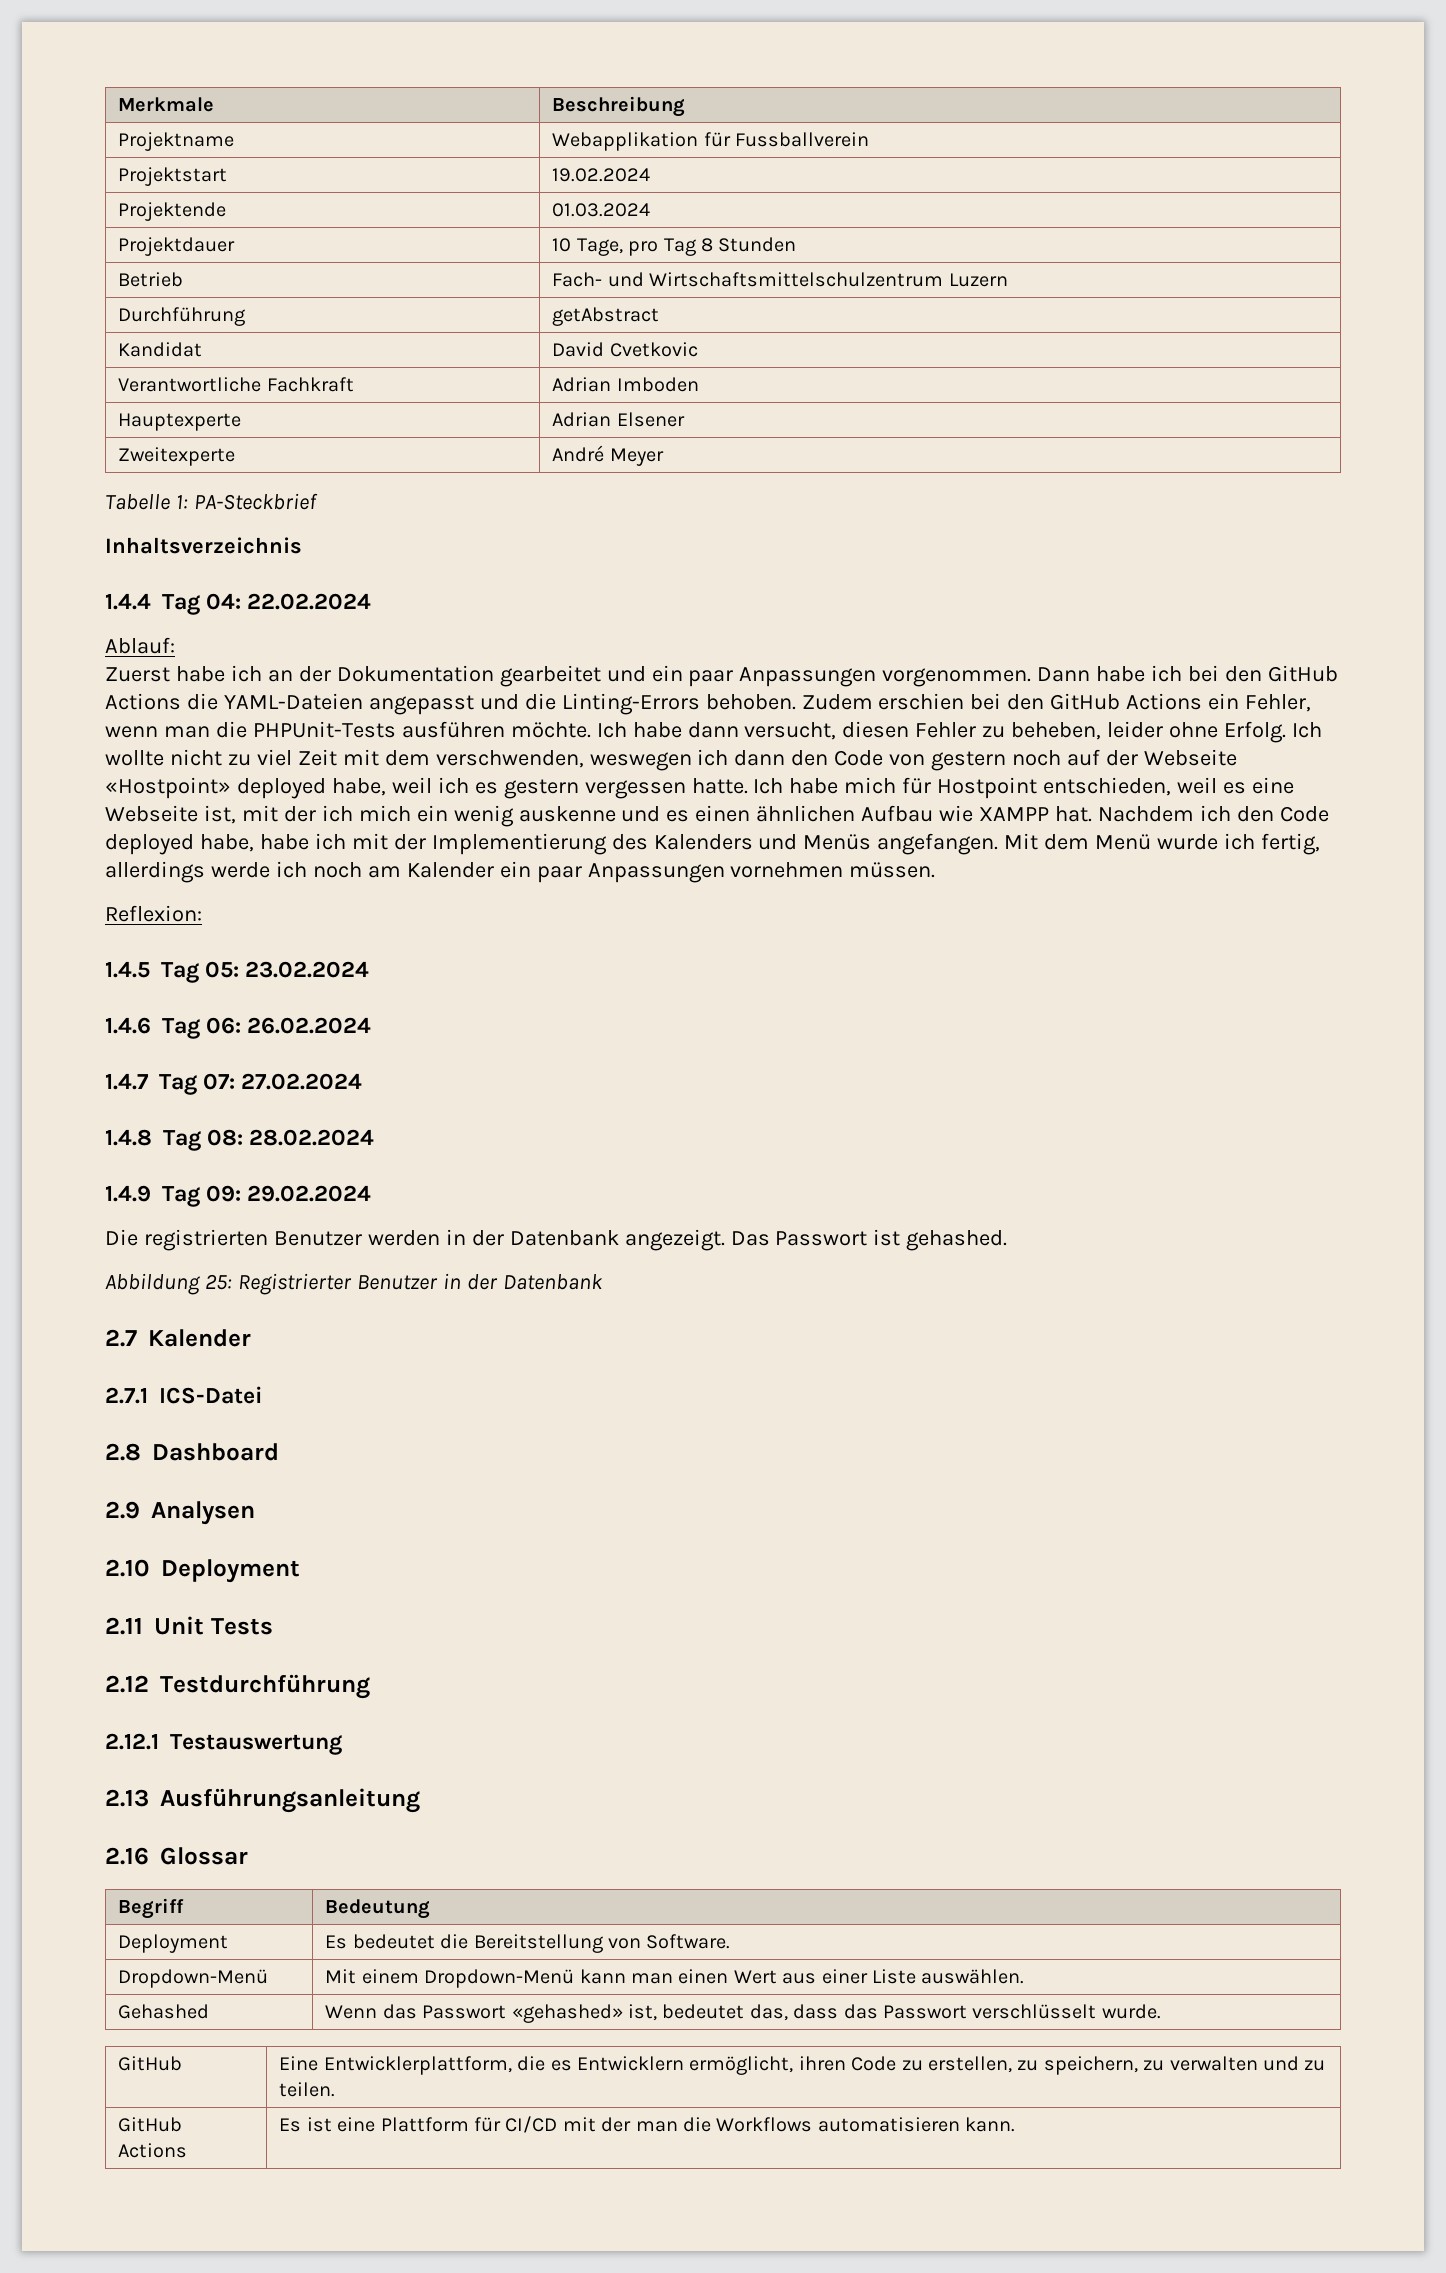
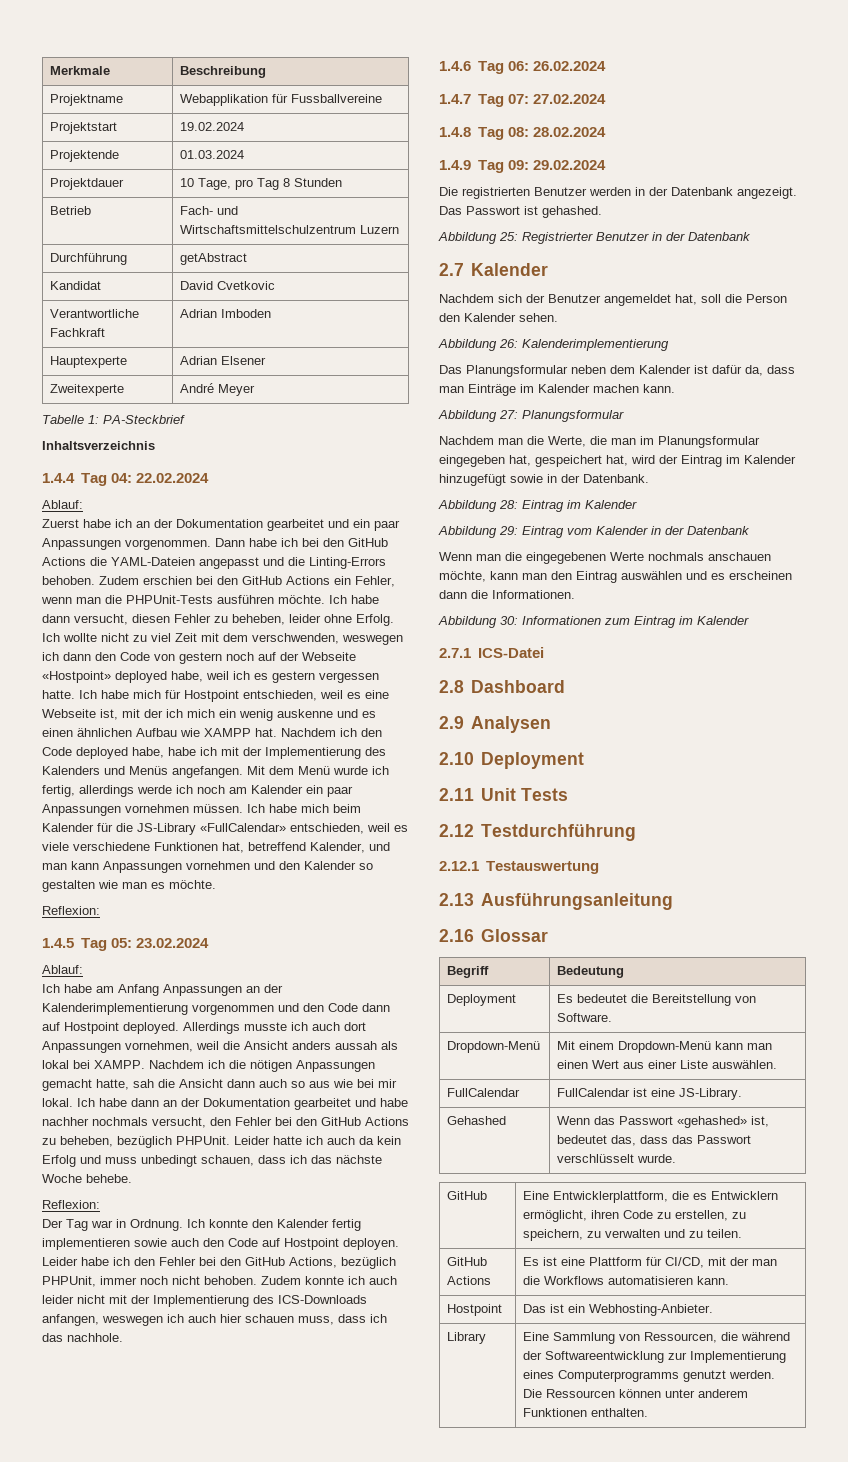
[735,132,870,147] Fussballverein -> [291,94,383,103] Fussballvereine
(936, 870) none -> [247,804,361,813] [42,823,408,835] [42,842,390,853] [42,861,373,873] [42,880,216,892] Ich habe mich beim Kalender für die JS-Library «FullCalendar» entschieden, weil es viele verschiedene Funktionen hat, betreffend Kalender, und man kann Anpassungen vornehmen und den Kalender so gestalten wie man es möchte.
(370, 969) none -> [42,965,83,974] [42,984,283,996] [42,1003,390,1015] [42,1022,366,1034] [42,1041,398,1053] [42,1060,375,1072] [42,1079,397,1091] [42,1098,408,1110] [42,1117,409,1128] [42,1136,401,1148] [42,1155,382,1167] [42,1174,132,1183] [42,1200,100,1209] [42,1219,361,1231] [42,1238,399,1250] [42,1257,396,1269] [42,1276,397,1287] [42,1295,367,1307] [42,1314,387,1326] [42,1333,123,1342] // Ablauf: // Ich habe am Anfang Anpassungen an der Kalenderimplementierung vorgenommen und den Code dann auf Hostpoint deployed. Allerdings musste ich auch dort Anpassungen vornehmen, weil die Ansicht anders aussah als lokal bei XAMPP. Nachdem ich die nötigen Anpassungen gemacht hatte, sah die Ansicht dann auch so aus wie bei mir lokal. Ich habe dann an der Dokumentation gearbeitet und habe nachher nochmals versucht, den Fehler bei den GitHub Actions zu beheben, bezüglich PHPUnit. Leider hatte ich auch da kein Erfolg und muss unbedingt schauen, dass ich das nächste Woche behebe. // Reflexion: // Der Tag war in Ordnung. Ich konnte den Kalender fertig implementieren sowie auch den Code auf Hostpoint deployen. Leider habe ich den Fehler bei den GitHub Actions, bezüglich PHPUnit, immer noch nicht behoben. Zudem konnte ich auch leider nicht mit der Implementierung des ICS-Downloads anfangen, weswegen ich auch hier schauen muss, dass ich das nachhole.
(251, 1338) none -> [439,294,787,306] [439,313,558,322] [438,339,669,351] [439,365,795,377] [439,384,675,396] [438,410,624,422] [439,436,760,448] [439,455,796,467] [439,474,649,486] [438,500,637,512] [438,526,750,538] [439,552,771,564] [439,571,792,583] [439,590,575,599] [438,616,749,628] // Nachdem sich der Benutzer angemeldet hat, soll die Person den Kalender sehen. // Abbildung 26: Kalenderimplementierung // Das Planungsformular neben dem Kalender ist dafür da, dass man Einträge im Kalender machen kann. // Abbildung 27: Planungsformular // Nachdem man die Werte, die man im Planungsformular eingegeben hat, gespeichert hat, wird der Eintrag im Kalender hinzugefügt sowie in der Datenbank. // Abbildung 28: Eintrag im Kalender // Abbildung 29: Eintrag vom Kalender in der Datenbank // Wenn man die eingegebenen Werte nochmals anschauen möchte, kann man den Eintrag auswählen und es erscheinen dann die Informationen. // Abbildung 30: Informationen zum Eintrag im Kalender
(1025, 1976) none -> [447,1088,521,1097] [557,1088,743,1100] // FullCalendar | FullCalendar ist eine JS-Library.
[505,2116,558,2133] CI/CD -> [665,1257,705,1268] CI/CD,
(1016, 2124) none -> [447,1304,503,1316] [523,1304,714,1316] [447,1332,487,1344] [523,1332,791,1344] [523,1351,787,1363] [523,1370,776,1382] [523,1389,749,1398] [523,1408,649,1417] // Hostpoint | Das ist ein Webhosting-Anbieter. // Library | Eine Sammlung von Ressourcen, die während der Softwareentwicklung zur Implementierung eines Computerprogramms genutzt werden. Die Ressourcen können unter anderem Funktionen enthalten.

